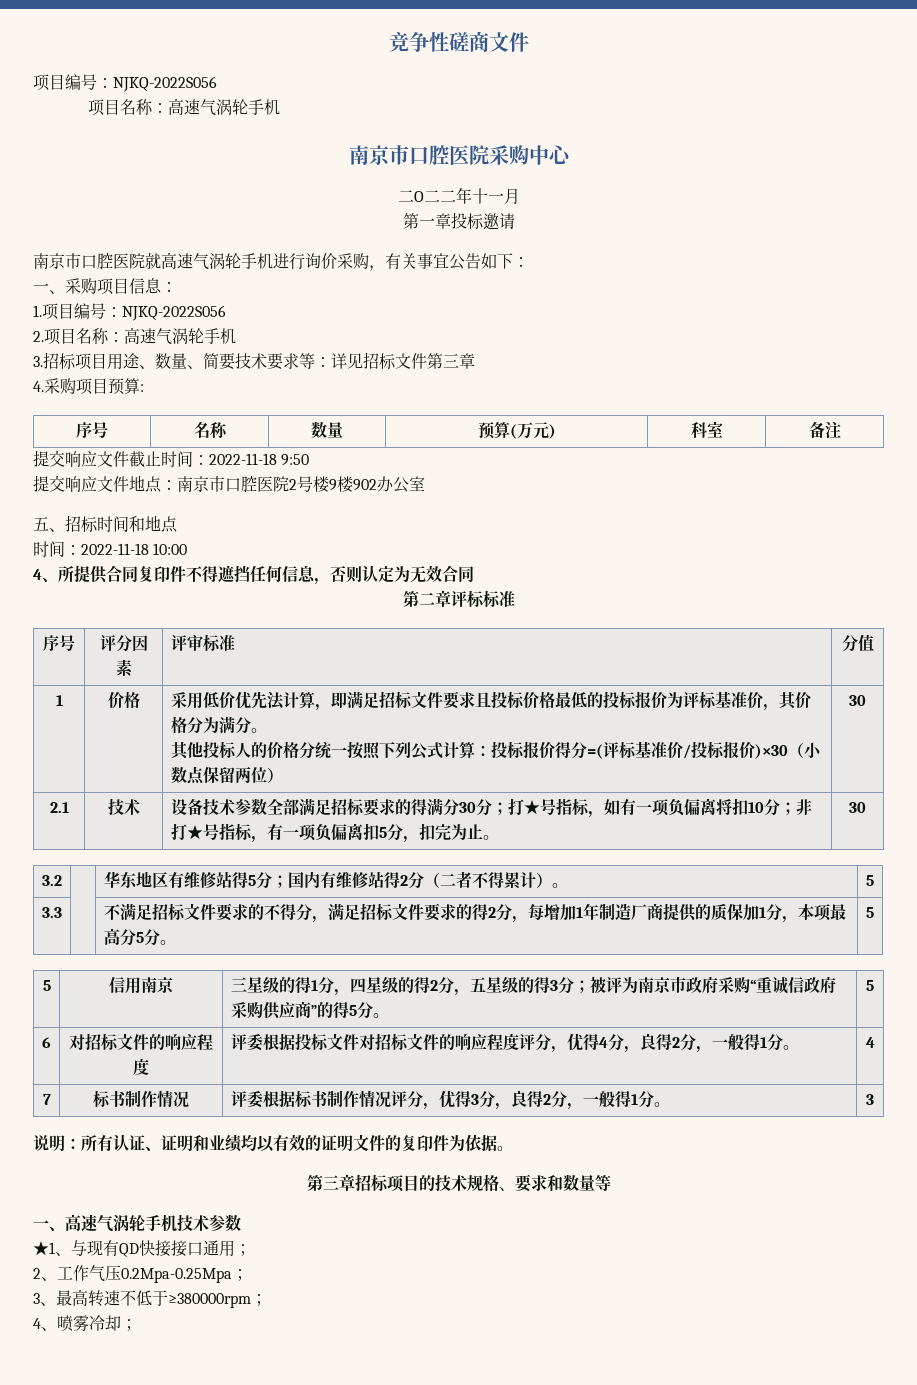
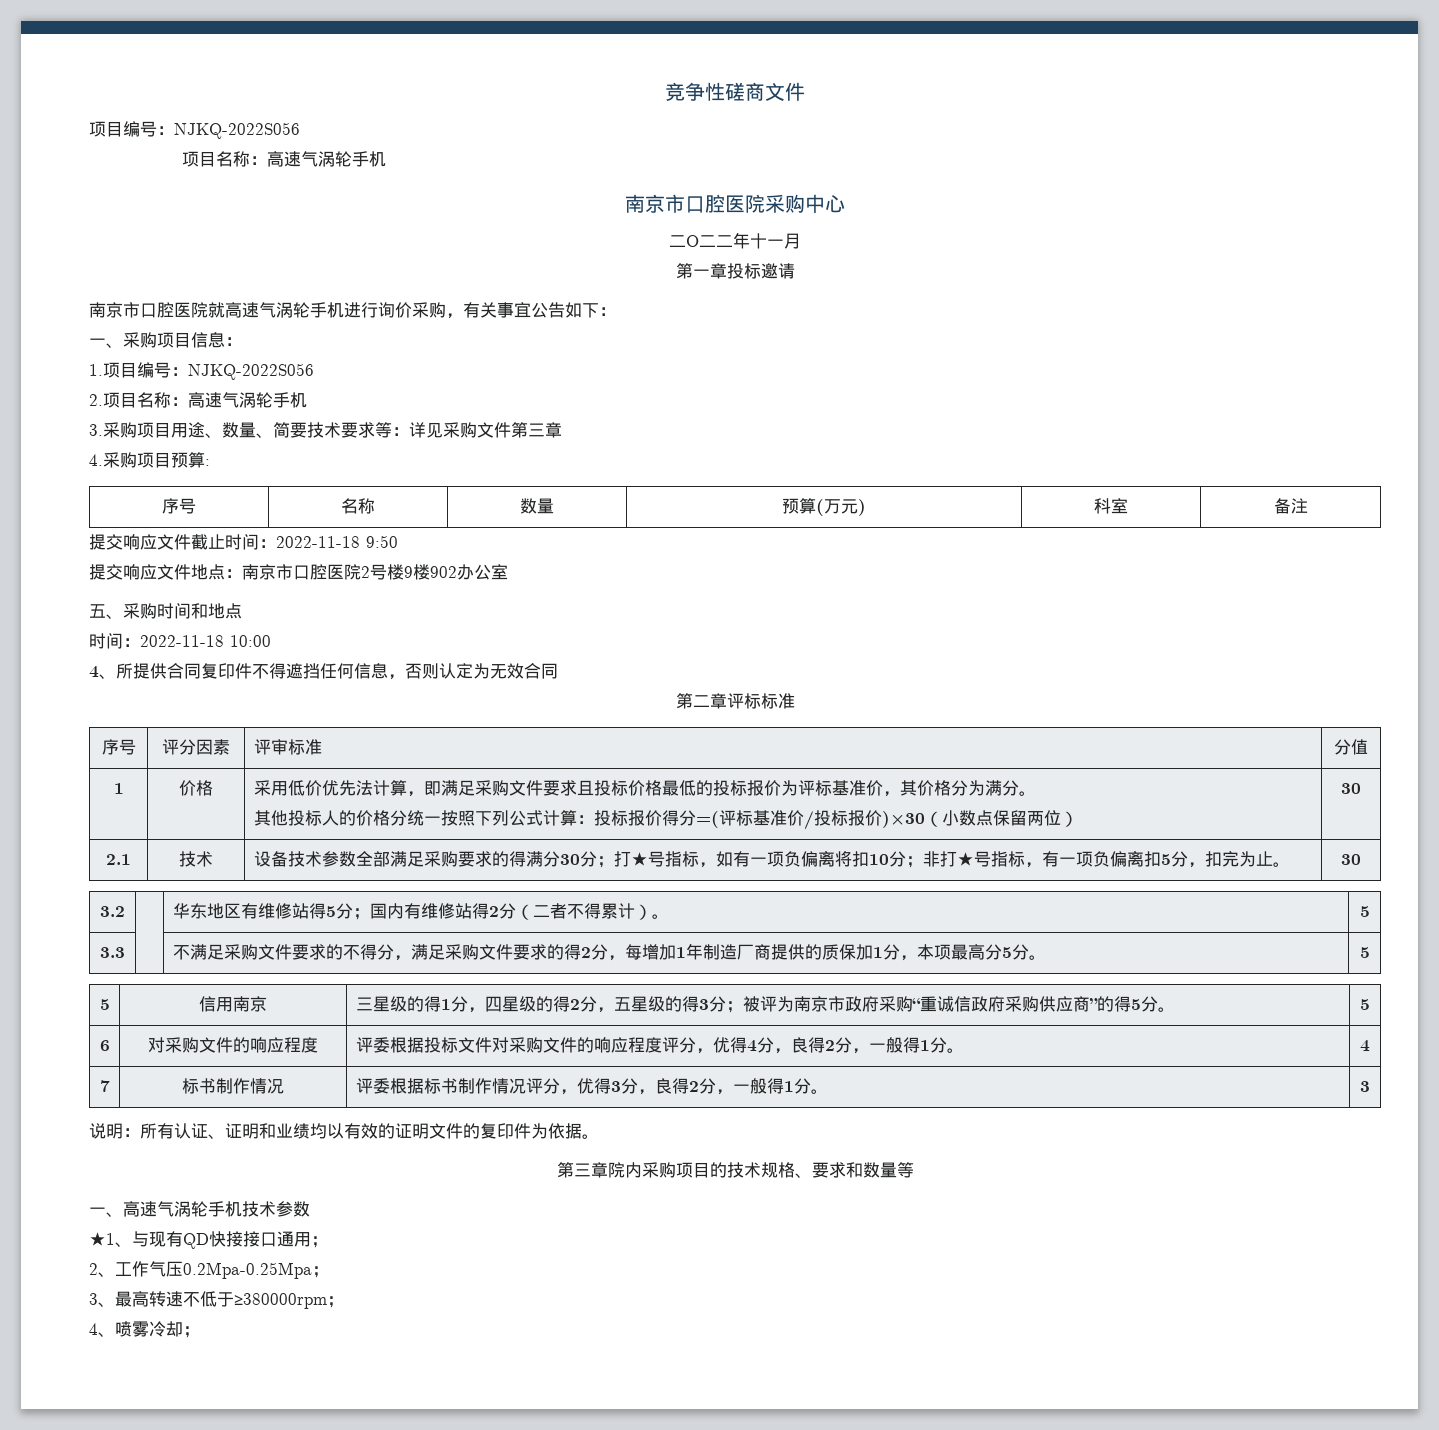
[43,352,76,370] 招标 -> [103,422,137,438] 采购
[363,352,396,370] 招标 -> [443,422,477,438] 采购
[65,515,98,533] 招标 -> [123,603,157,619] 采购
[378,691,413,708] 招标 -> [474,780,509,796] 采购
[330,798,365,815] 招标 -> [423,851,458,867] 采购
[151,903,186,920] 招标 -> [223,944,258,960] 采购
[359,903,394,920] 招标 -> [444,944,479,960] 采购
[85,1033,119,1050] 招标 -> [165,1037,199,1053] 采购
[374,1033,409,1050] 招标 -> [508,1037,543,1053] 采购
[354,1174,389,1191] 招标 -> [607,1162,676,1178] 院内采购

